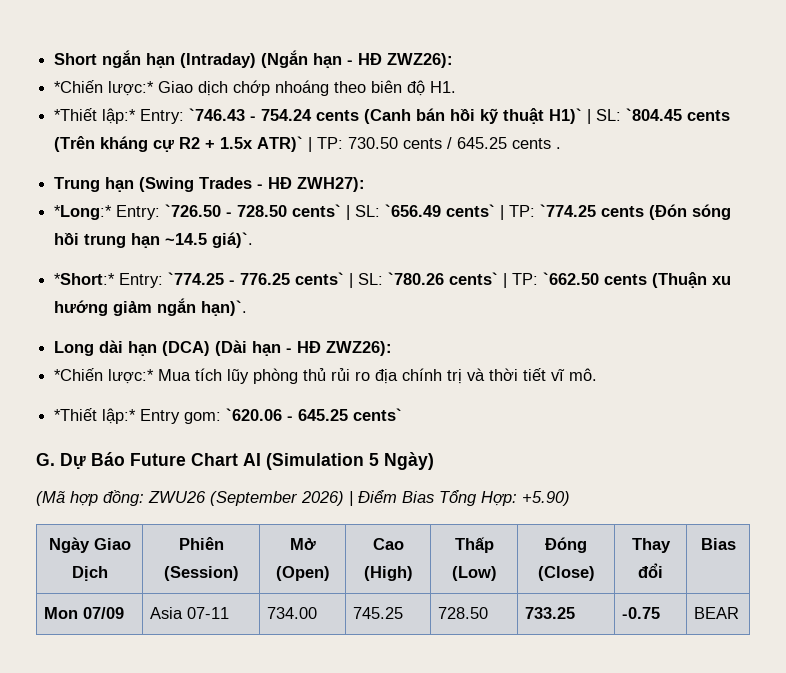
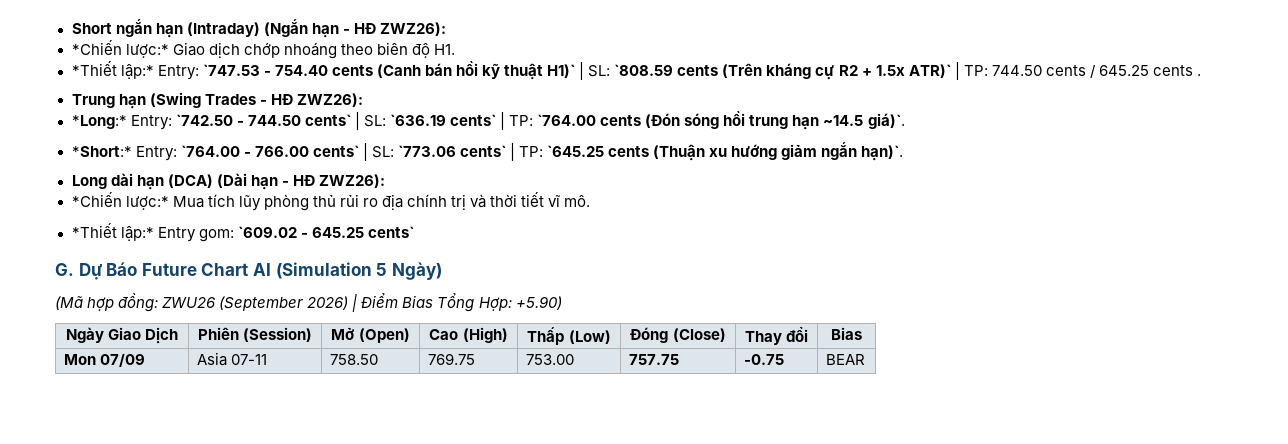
[189,108,313,121] `746.43 - 754.24 -> [202,64,328,76] `747.53 - 754.40
[626,108,683,121] `804.45 -> [614,64,674,76] `808.59
[348,137,399,149] 730.50 -> [991,65,1042,76] 744.50
[297,177,366,192] ZWH27): -> [296,93,363,107] ZWZ26):
[165,204,597,220] `726.50 - 728.50 cents` | SL: `656.49 cents` | TP: `774.25 -> [175,112,597,130] `742.50 - 744.50 cents` | SL: `636.19 cents` | TP: `764.00
[168,272,600,288] `774.25 - 776.25 cents` | SL: `780.26 cents` | TP: `662.50 -> [180,143,605,161] `764.00 - 766.00 cents` | SL: `773.06 cents` | TP: `645.25
[226,408,283,421] `620.06 -> [237,226,297,238] `609.02
[267,607,318,619] [353,607,404,619] [438,607,489,619] [525,607,576,619] 734.00 | 745.25 | 728.50 | 733.25 -> [329,354,378,365] [427,353,475,365] [525,354,574,365] [628,354,679,365] 758.50 | 769.75 | 753.00 | 757.75

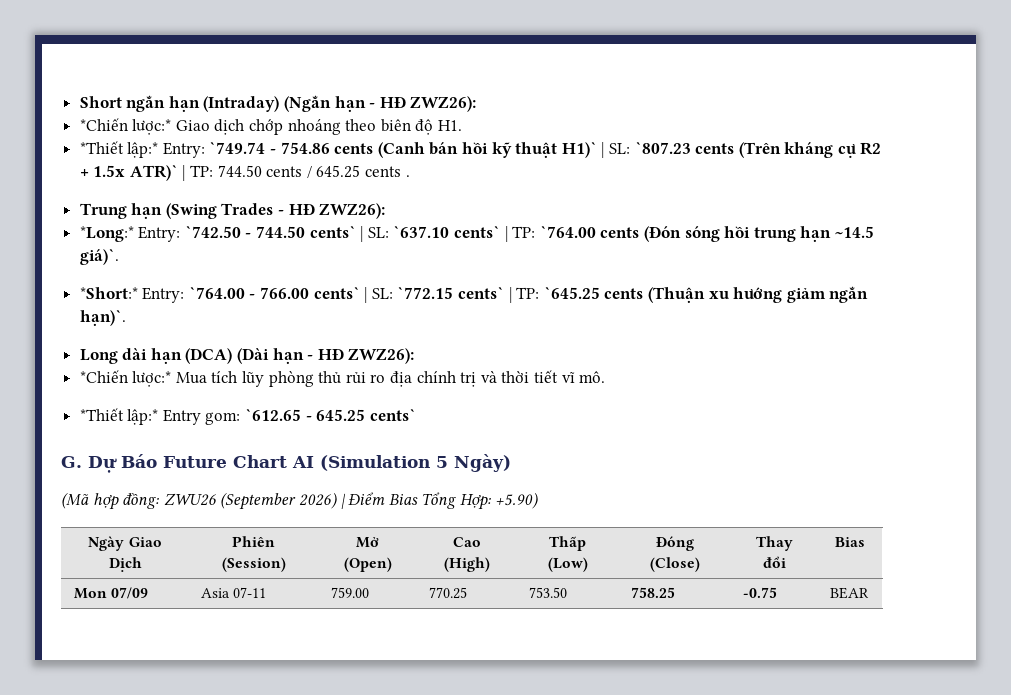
[202,64,328,76] `747.53 - 754.40 -> [209,142,330,154] `749.74 - 754.86
[614,64,674,76] `808.59 -> [634,142,691,154] `807.23
[389,114,446,126] `636.19 -> [393,226,450,238] `637.10
[397,145,456,157] `773.06 -> [397,287,454,299] `772.15
[237,226,297,238] `609.02 -> [245,409,302,421] `612.65
[329,354,378,365] [427,353,475,365] [525,354,574,365] [628,354,679,365] 758.50 | 769.75 | 753.00 | 757.75 -> [330,587,369,598] [428,587,467,599] [528,587,567,598] [630,587,675,598] 759.00 | 770.25 | 753.50 | 758.25

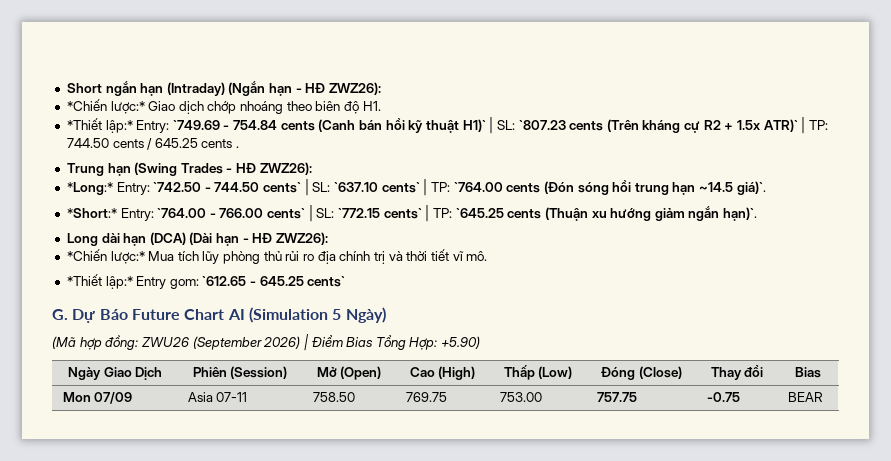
[209,142,330,154] `749.74 - 754.86 -> [172,120,278,130] `749.69 - 754.84
[330,587,369,598] [428,587,467,599] [528,587,567,598] [630,587,675,598] 759.00 | 770.25 | 753.50 | 758.25 -> [312,392,355,402] [405,392,447,402] [499,392,542,402] [596,392,637,402] 758.50 | 769.75 | 753.00 | 757.75

